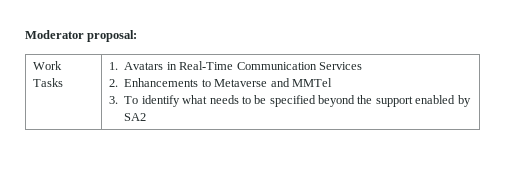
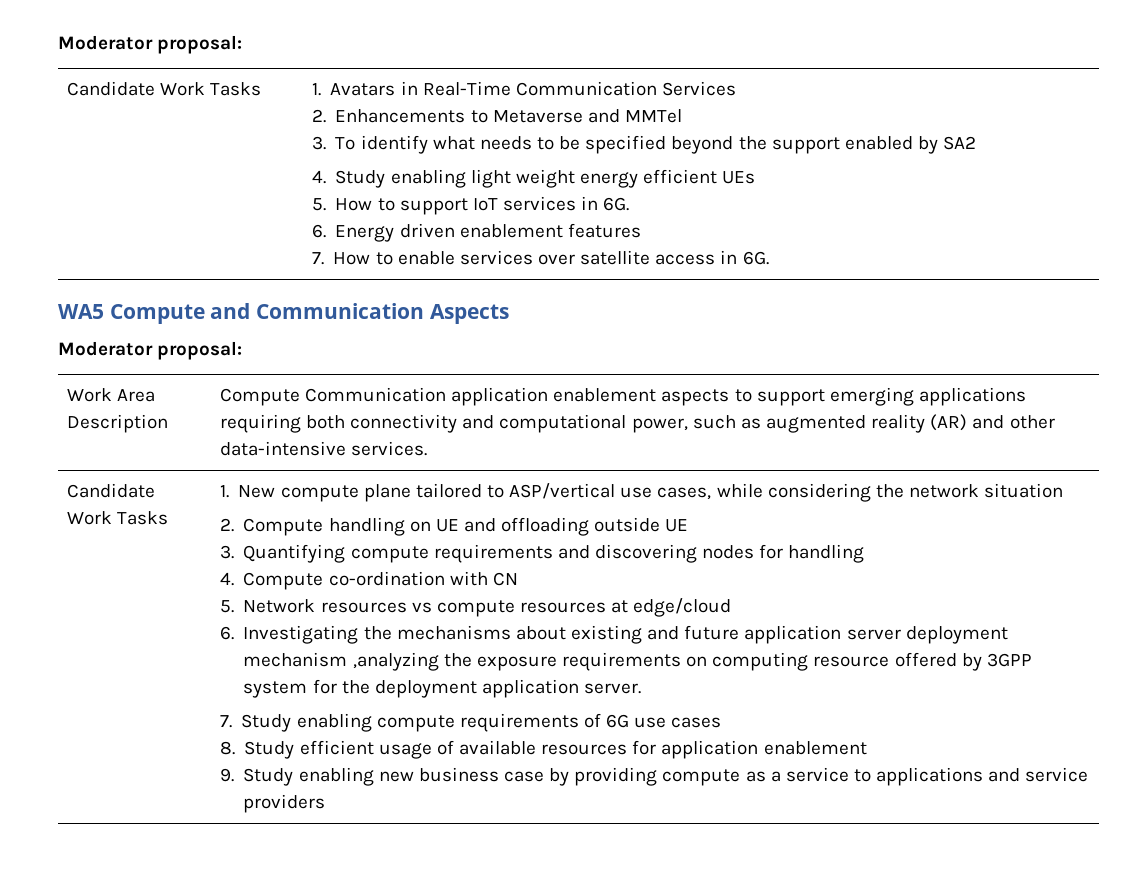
[25,30,138,42] Moderator proposal: // -> [58,35,243,54] [66,81,155,96] Moderator proposal: // Candidate
(147, 117) none -> [311,169,756,188] [311,196,630,215] [311,223,641,242] [311,250,769,265] [58,303,509,324] [58,341,243,360] [66,388,156,402] [66,414,168,433] [219,387,1027,406] [219,414,1055,433] [219,441,428,456] [66,483,155,498] [66,511,169,525] [219,483,1064,502] [219,517,689,536] [219,544,865,563] [219,571,518,590] [219,598,732,617] [219,625,1008,644] [243,652,1032,671] [243,679,642,698] [219,713,722,732] [219,740,867,759] [219,767,1089,786] [243,794,326,813] // 4. Study enabling light weight energy efficient UEs // 5. How to support IoT services in 6G. // 6. Energy driven enablement features // 7. How to enable services over satellite access in 6G. // WA5 Compute and Communication Aspects // Moderator proposal: // Work Area Description | Compute Communication application enablement aspects to support emerging applications requiring both connectivity and computational power, such as augmented reality (AR) and other data-intensive services. // Candidate Work Tasks | 1. New compute plane tailored to ASP/vertical use cases, while considering the network situation // 2. Compute handling on UE and offloading outside UE // 3. Quantifying compute requirements and discovering nodes for handling // 4. Compute co-ordination with CN // 5. Network resources vs compute resources at edge/cloud // 6. Investigating the mechanisms about existing and future application server deployment mechanism ,analyzing the exposure requirements on computing resource offered by 3GPP system for the deployment application server. // 7. Study enabling compute requirements of 6G use cases // 8. Study efficient usage of available resources for application enablement // 9. Study enabling new business case by providing compute as a service to applications and service providers

